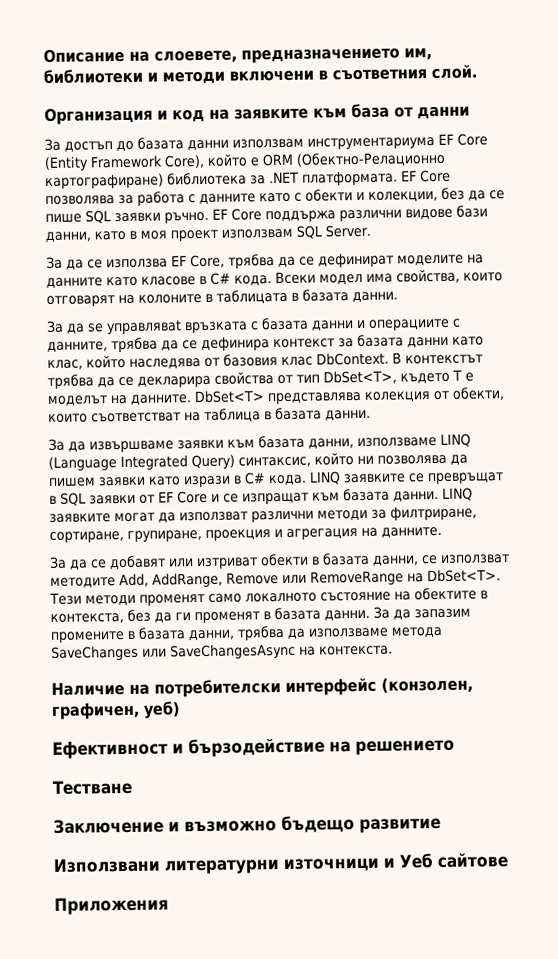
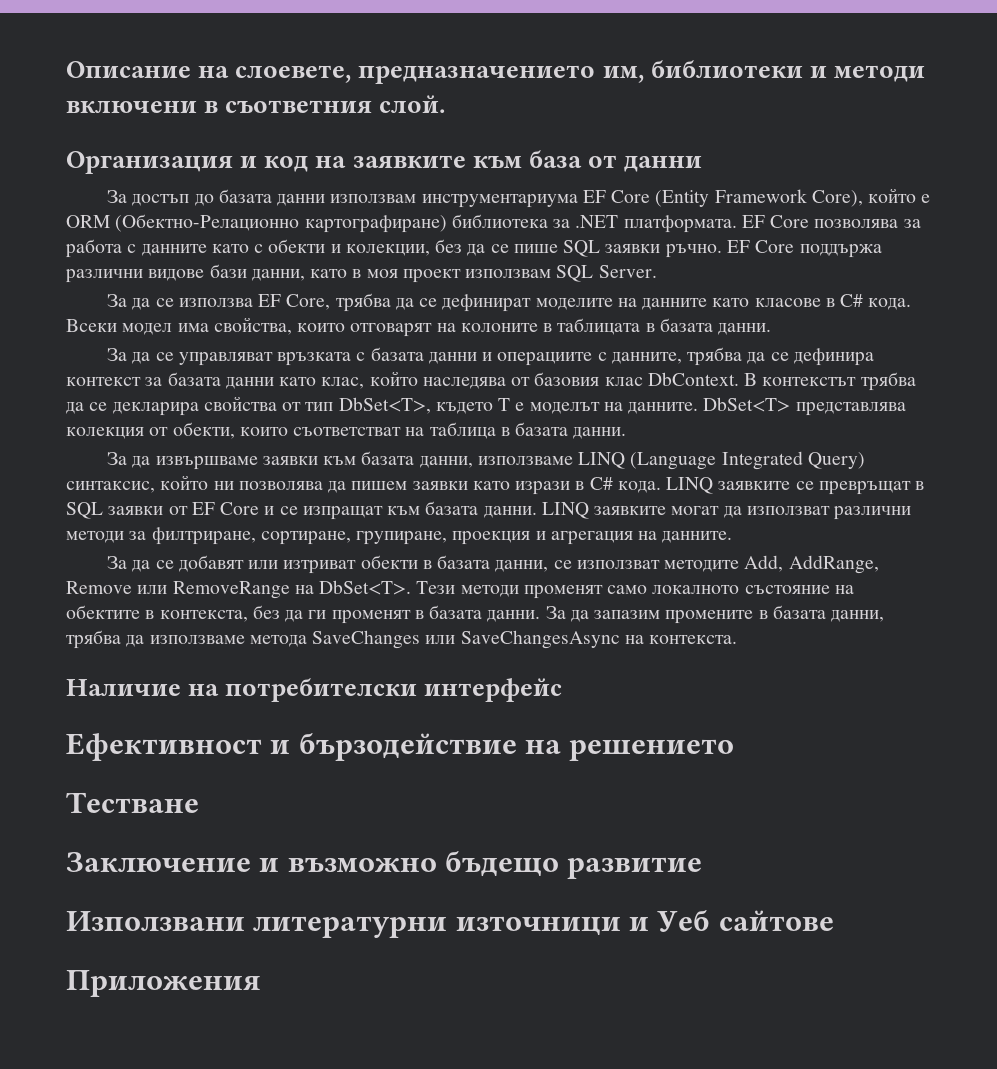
[87,320,182,335] se управляваt -> [155,352,273,366] сe управляват
[381,676,473,694] [51,701,181,720] (конзолен, графичен, уеб) -> (563, 690) none

